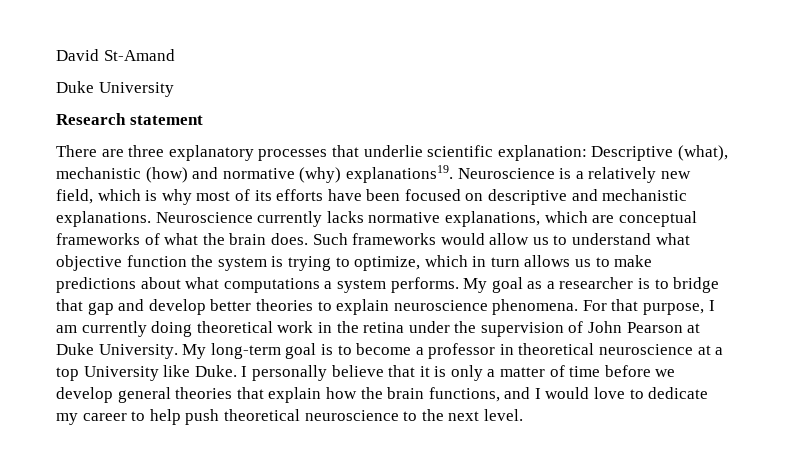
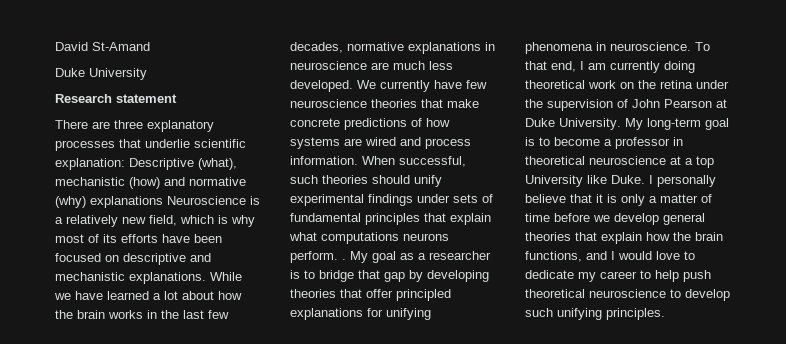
[345,165,453,183] explanations19. -> [90,196,163,208] explanations
[155,211,697,227] [56,233,690,245] [56,255,653,271] [56,277,459,293] Neuroscience currently lacks normative explanations, which are conceptual frameworks of what the brain does. Such frameworks would allow us to understand what objective function the system is trying to optimize, which in turn allows us to make predictions about what computations a system performs. -> [210,272,242,281] [54,291,242,300] [55,310,229,319] [290,42,495,54] [290,61,453,70] [290,80,487,92] [290,99,479,108] [290,118,450,130] [290,137,471,149] [290,156,466,167] [290,175,442,187] [290,194,493,206] [290,213,491,225] [289,232,449,244] [290,251,346,263] While we have learned a lot about how the brain works in the last few decades, normative explanations in neuroscience are much less developed. We currently have few neuroscience theories that make concrete predictions of how systems are wired and process information. When successful, such theories should unify experimental findings under sets of fundamental principles that explain what computations neurons perform. .
[118,299,705,315] and develop better theories to explain neuroscience phenomena. For that purpose, -> [409,270,489,282] [290,289,451,301] [290,308,431,320] [525,42,710,54] [525,61,576,72] by developing theories that offer principled explanations for unifying phenomena in neuroscience. To that end,
[317,322,332,333] in -> [620,82,634,89] on
[421,409,523,421] the next level. -> [685,289,730,301] [525,308,665,320] develop such unifying principles.

